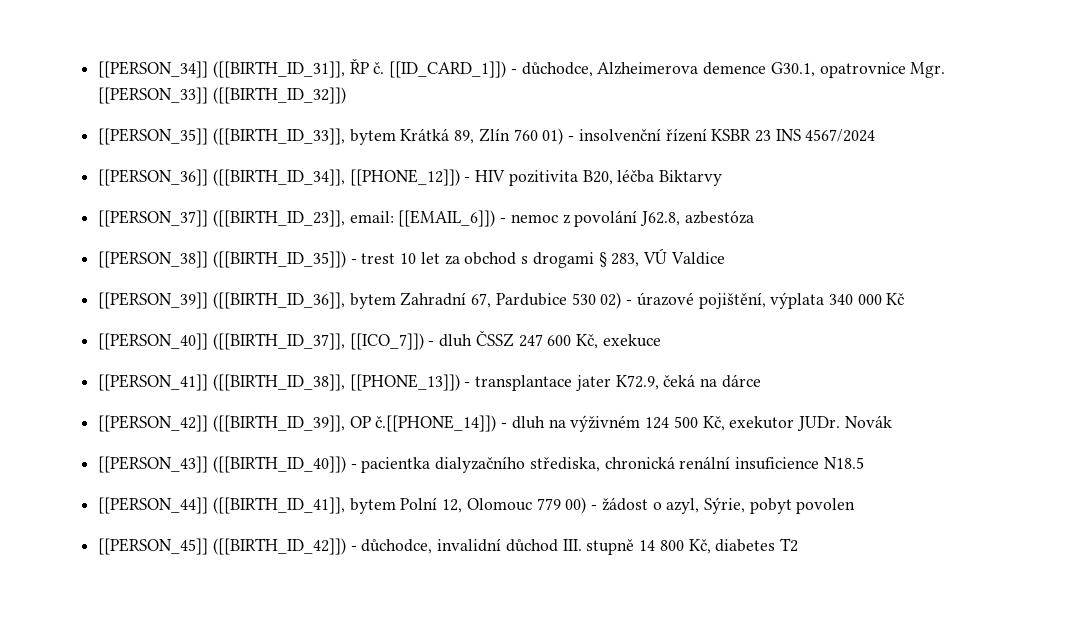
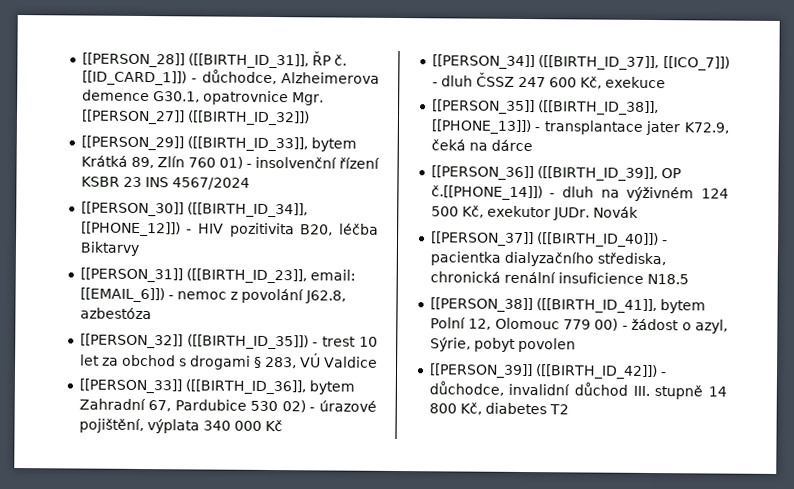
[98,61,209,78] [[PERSON_34]] -> [81,52,185,68] [[PERSON_28]]
[98,87,209,104] [[PERSON_33]] -> [80,109,185,125] [[PERSON_27]]
[98,128,209,145] [[PERSON_35]] -> [80,135,184,151] [[PERSON_29]]
[98,169,209,186] [[PERSON_36]] -> [80,201,184,217] [[PERSON_30]]
[98,210,209,227] [[PERSON_37]] -> [79,267,183,283] [[PERSON_31]]
[98,251,209,268] [[PERSON_38]] -> [79,333,183,349] [[PERSON_32]]
[98,292,209,309] [[PERSON_39]] -> [78,378,182,394] [[PERSON_33]]
[98,333,209,350] [[PERSON_40]] -> [431,54,535,70] [[PERSON_34]]
[98,374,209,391] [[PERSON_41]] -> [431,99,535,115] [[PERSON_35]]
[98,415,209,432] [[PERSON_42]] -> [430,165,534,181] [[PERSON_36]]
[98,456,209,473] [[PERSON_43]] -> [429,231,534,247] [[PERSON_37]]
[98,497,209,514] [[PERSON_44]] -> [429,297,533,313] [[PERSON_38]]
[98,538,209,555] [[PERSON_45]] -> [428,363,533,379] [[PERSON_39]]

